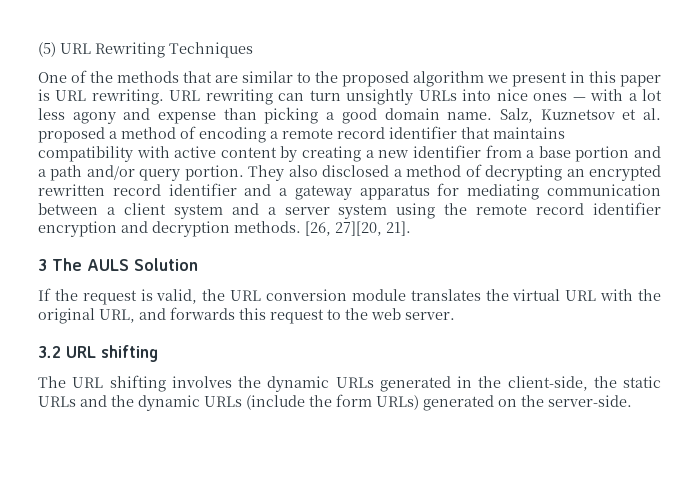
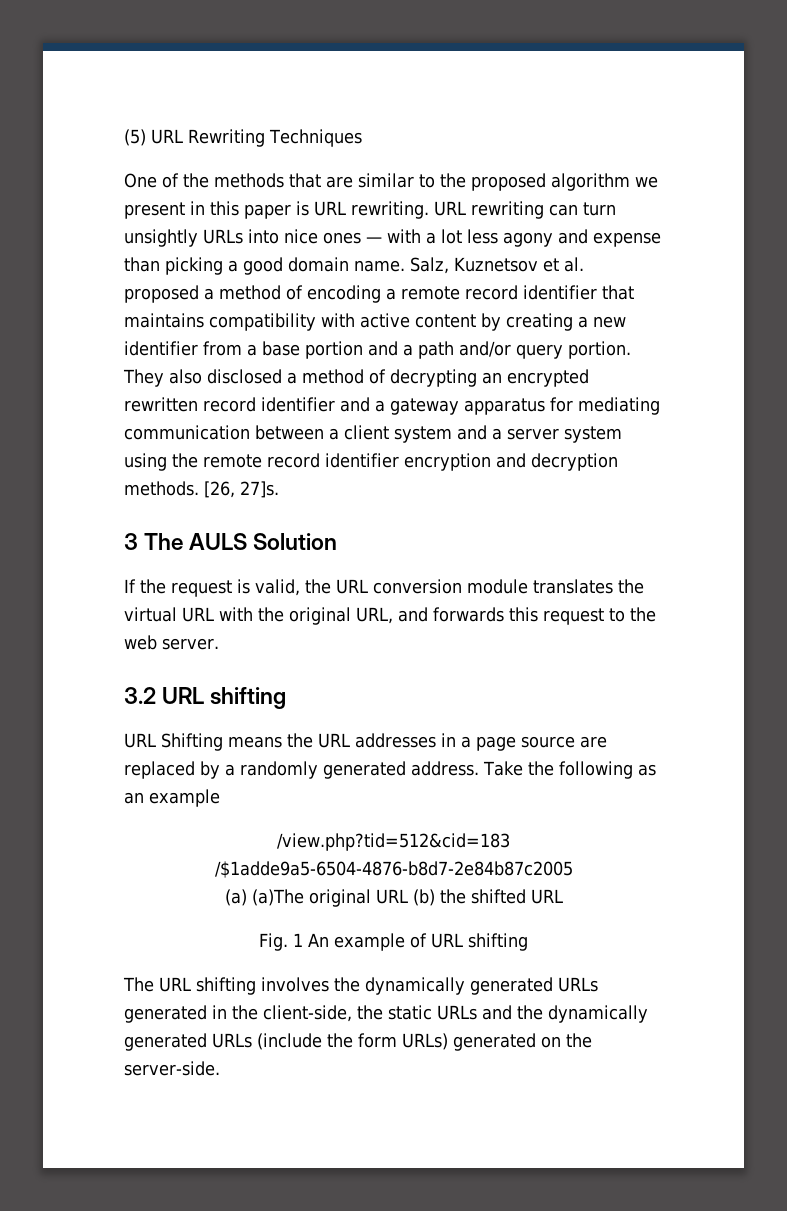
[335,221,411,236] 27][20, 21]. -> [240,481,279,498] 27]s.
(158, 353) none -> [124,733,607,751] [124,761,656,779] [124,789,220,807] [277,833,511,851] [214,861,573,878] [224,889,563,907] [259,933,528,951] // URL Shifting means the URL addresses in a page source are replaced by a randomly generated address. Take the following as an example // /view.php?tid=512&cid=183 /$1adde9a5-6504-4876-b8d7-2e84b87c2005 // (a) (a)The original URL (b) the shifted URL // Fig. 1 An example of URL shifting
[267,376,330,392] dynamic -> [365,977,553,995] dynamically generated
[138,395,200,411] dynamic -> [548,1005,648,1023] [124,1033,207,1051] dynamically generated

